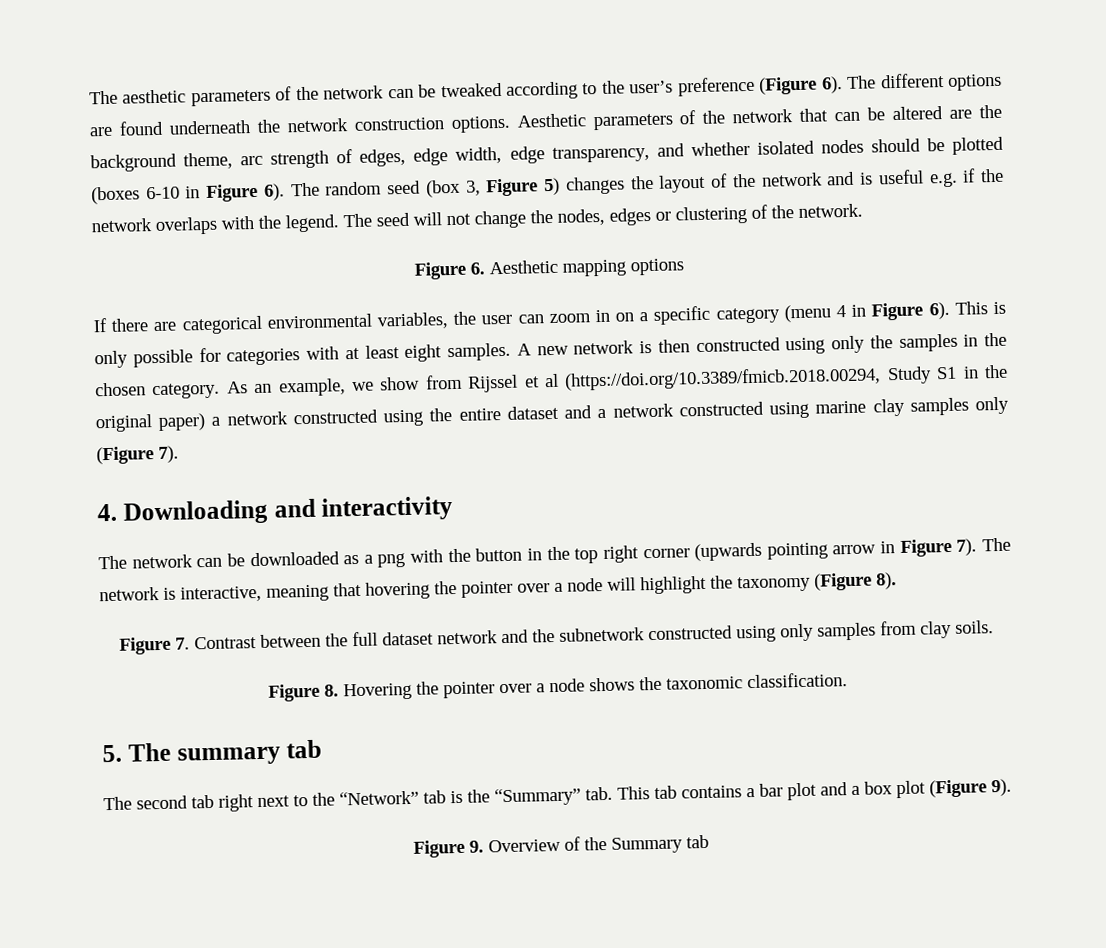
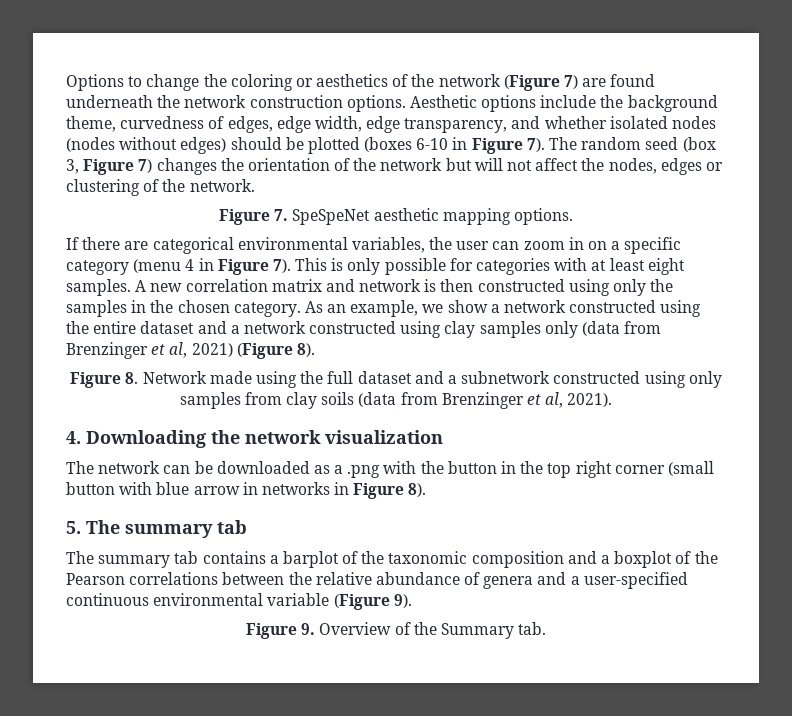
[89,73,1003,107] The aesthetic parameters of the network can be tweaked according to the user’s preference (Figure 6). The different options -> [66,74,579,91] Options to change the coloring or aesthetics of the network (Figure 7)
[592,106,973,131] parameters of the network that can be altered are -> [481,95,597,112] options include
[240,150,330,169] arc strength -> [120,116,205,129] curvedness
(864, 146) none -> [66,137,227,154] (nodes without edges)
[263,183,285,201] 6). -> [526,138,545,152] 7).
[544,177,561,196] 5) -> [138,159,153,173] 7)
[658,168,1005,193] [91,212,410,235] layout of the network and is useful e.g. if the network overlaps with the legend. The seed -> [247,158,472,171] orientation of the network but
[474,210,527,229] change -> [535,158,579,171] affect
[469,258,684,277] 6. Aesthetic mapping options -> [274,208,573,225] 7. SpeSpeNet aesthetic mapping options.
[928,301,950,320] 6). -> [272,259,291,273] 7).
(569, 350) none -> [185,279,355,292] correlation matrix and
[424,364,1008,393] [95,413,207,433] from Rijssel et al (https://doi.org/10.3389/fmicb.2018.00294, Study S1 in the original paper) -> (488, 306) none
[815,400,867,414] marine -> (442, 329) none
[96,445,179,465] (Figure 7). -> [582,321,662,336] [66,342,315,359] [70,371,722,388] [179,392,613,409] (data from Brenzinger et al, 2021) (Figure 8). // Figure 8. Network made using the full dataset and a subnetwork constructed using only samples from clay soils (data from Brenzinger et al, 2021).
[273,496,454,522] and interactivity -> [211,430,443,444] the network visualization
[377,553,406,568] png -> [347,465,381,478] .png
[694,537,1011,562] [99,572,897,603] [119,620,994,655] [267,672,848,702] (upwards pointing arrow in Figure 7). The network is interactive, meaning that hovering the pointer over a node will highlight the taxonomy (Figure 8). // Figure 7. Contrast between the full dataset network and the subnetwork constructed using only samples from clay soils. // Figure 8. Hovering the pointer over a node shows the taxonomic classification. -> [667,461,714,476] [66,482,427,499] (small button with blue arrow in networks in Figure 8).
[136,780,926,812] second tab right next to the “Network” tab is the “Summary” tab. This tab contains a bar plot and a box plot -> [98,551,718,568] [66,572,688,589] [66,593,330,606] summary tab contains a barplot of the taxonomic composition and a boxplot of the Pearson correlations between the relative abundance of genera and a user-specified continuous environmental variable
[685,834,709,849] tab -> [518,622,547,635] tab.

